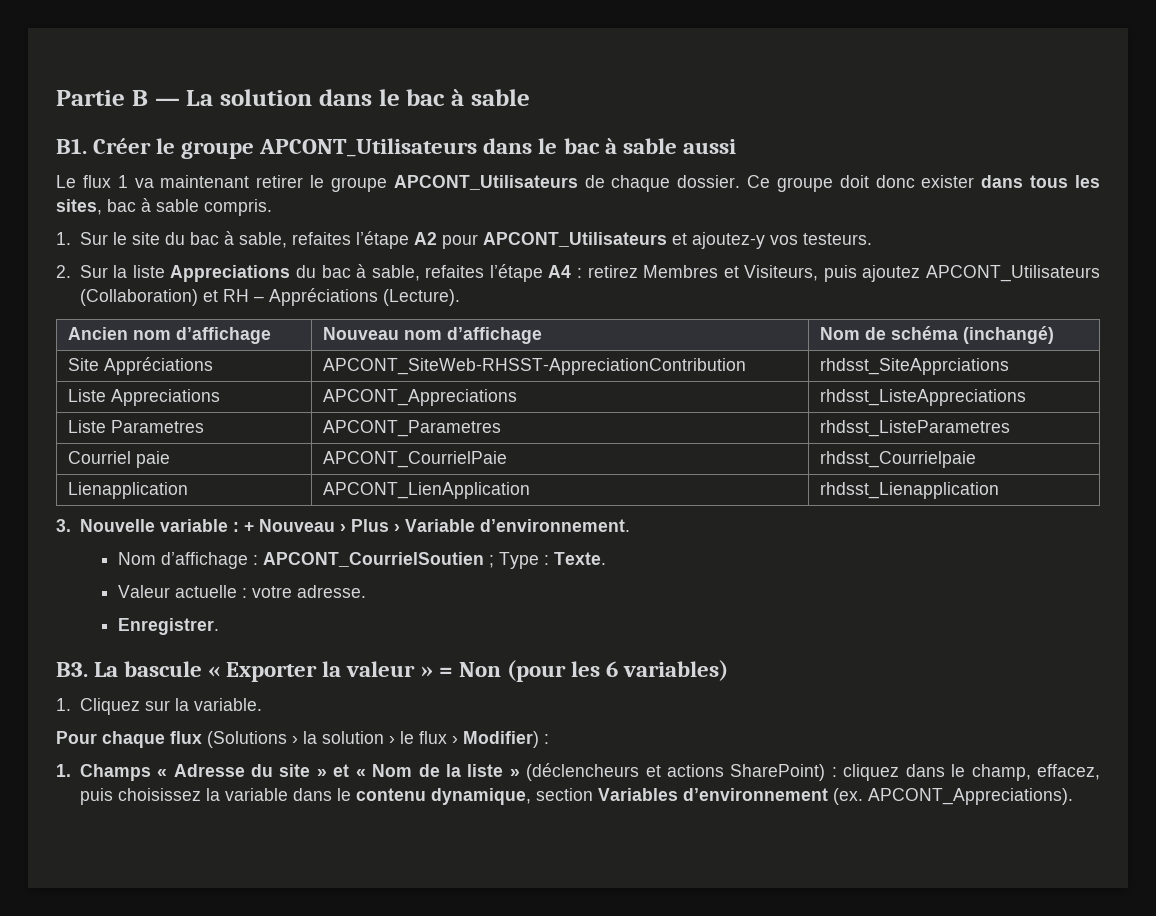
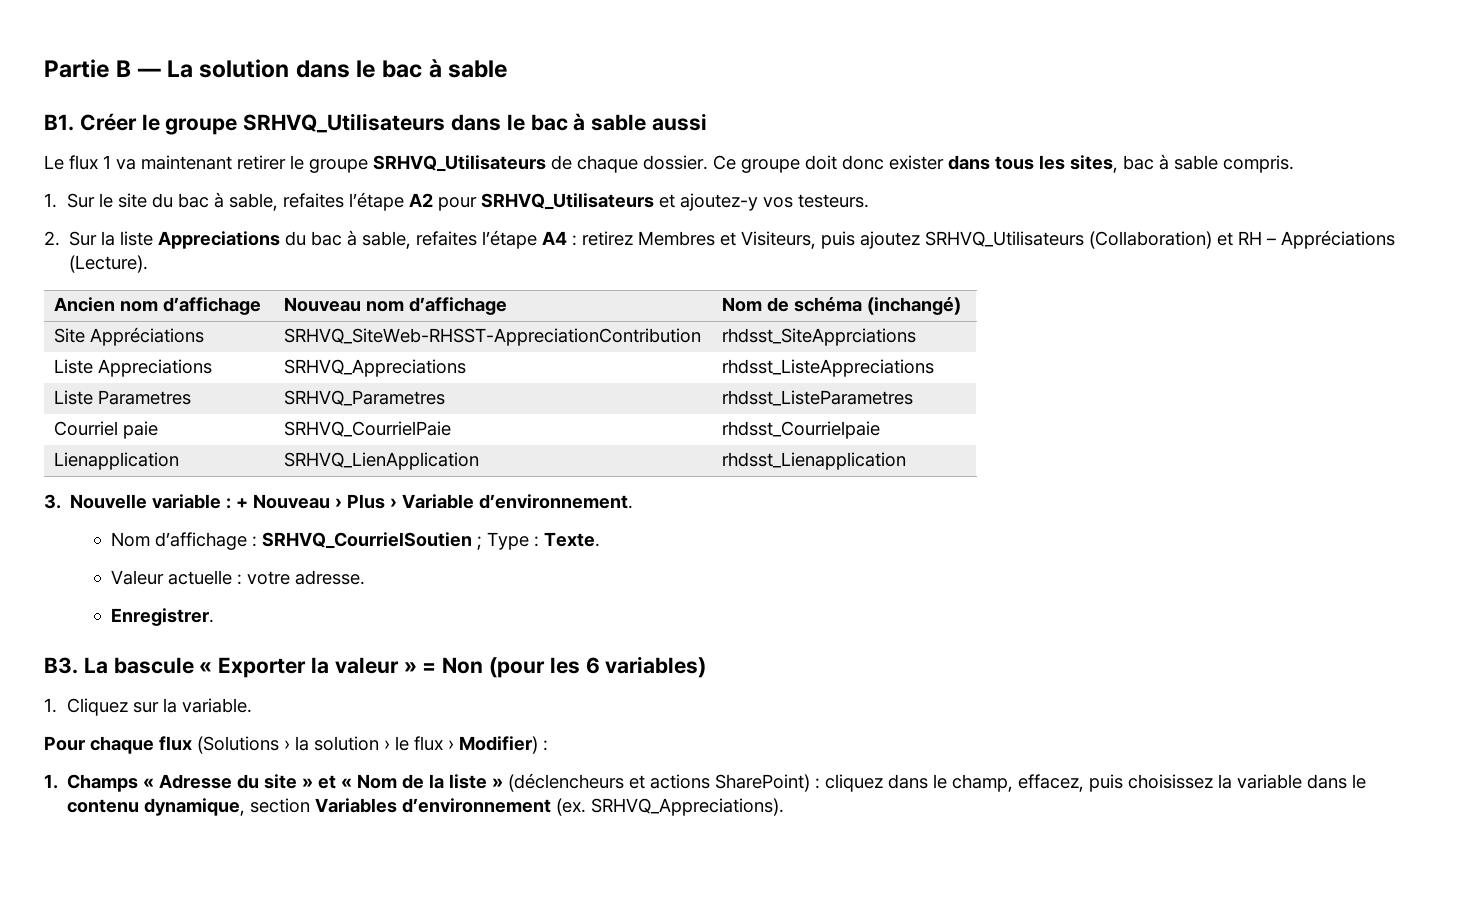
[259,138,478,157] APCONT_Utilisateurs -> [243,113,446,133] SRHVQ_Utilisateurs
[393,175,578,190] APCONT_Utilisateurs -> [373,155,546,172] SRHVQ_Utilisateurs
[482,232,667,247] APCONT_Utilisateurs -> [481,193,655,210] SRHVQ_Utilisateurs
[926,265,1101,282] APCONT_Utilisateurs -> [925,231,1085,247] SRHVQ_Utilisateurs
[322,358,746,375] APCONT_SiteWeb-RHSST-AppreciationContribution -> [283,328,701,346] SRHVQ_SiteWeb-RHSST-AppreciationContribution
[322,389,517,406] APCONT_Appreciations -> [283,359,466,377] SRHVQ_Appreciations
[322,420,501,437] APCONT_Parametres -> [283,390,445,406] SRHVQ_Parametres
[322,451,507,468] APCONT_CourrielPaie -> [283,421,451,437] SRHVQ_CourrielPaie
[322,482,530,499] APCONT_LienApplication -> [283,452,479,470] SRHVQ_LienApplication
[262,552,484,567] APCONT_CourrielSoutien -> [261,532,472,549] SRHVQ_CourrielSoutien
[867,788,1073,805] APCONT_Appreciations). -> [591,798,785,816] SRHVQ_Appreciations).

